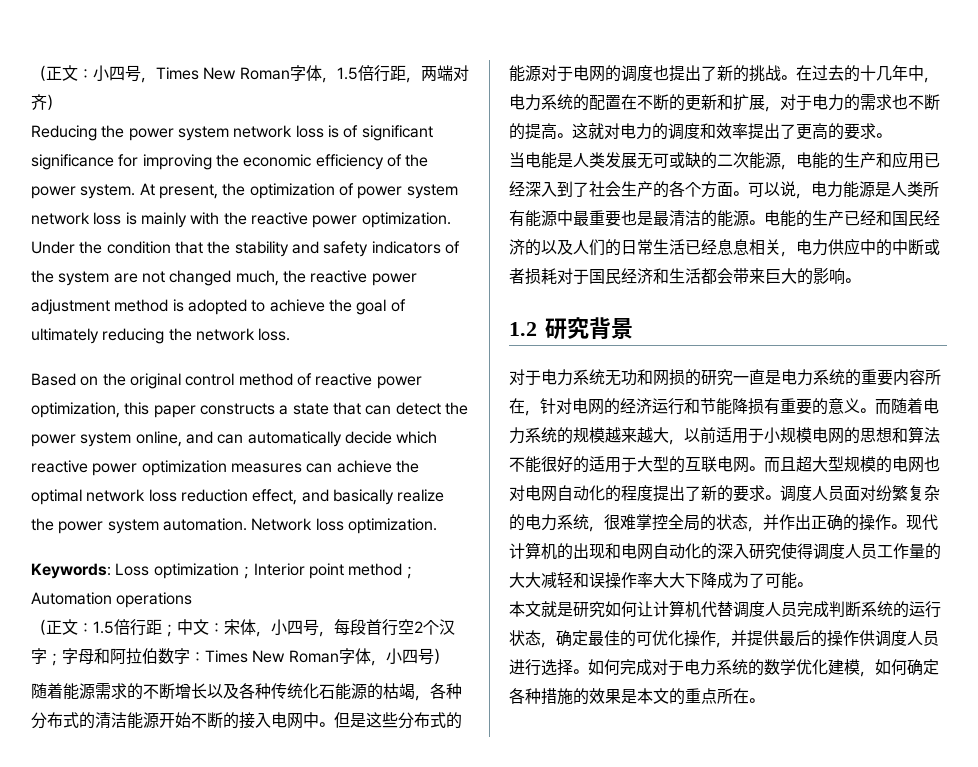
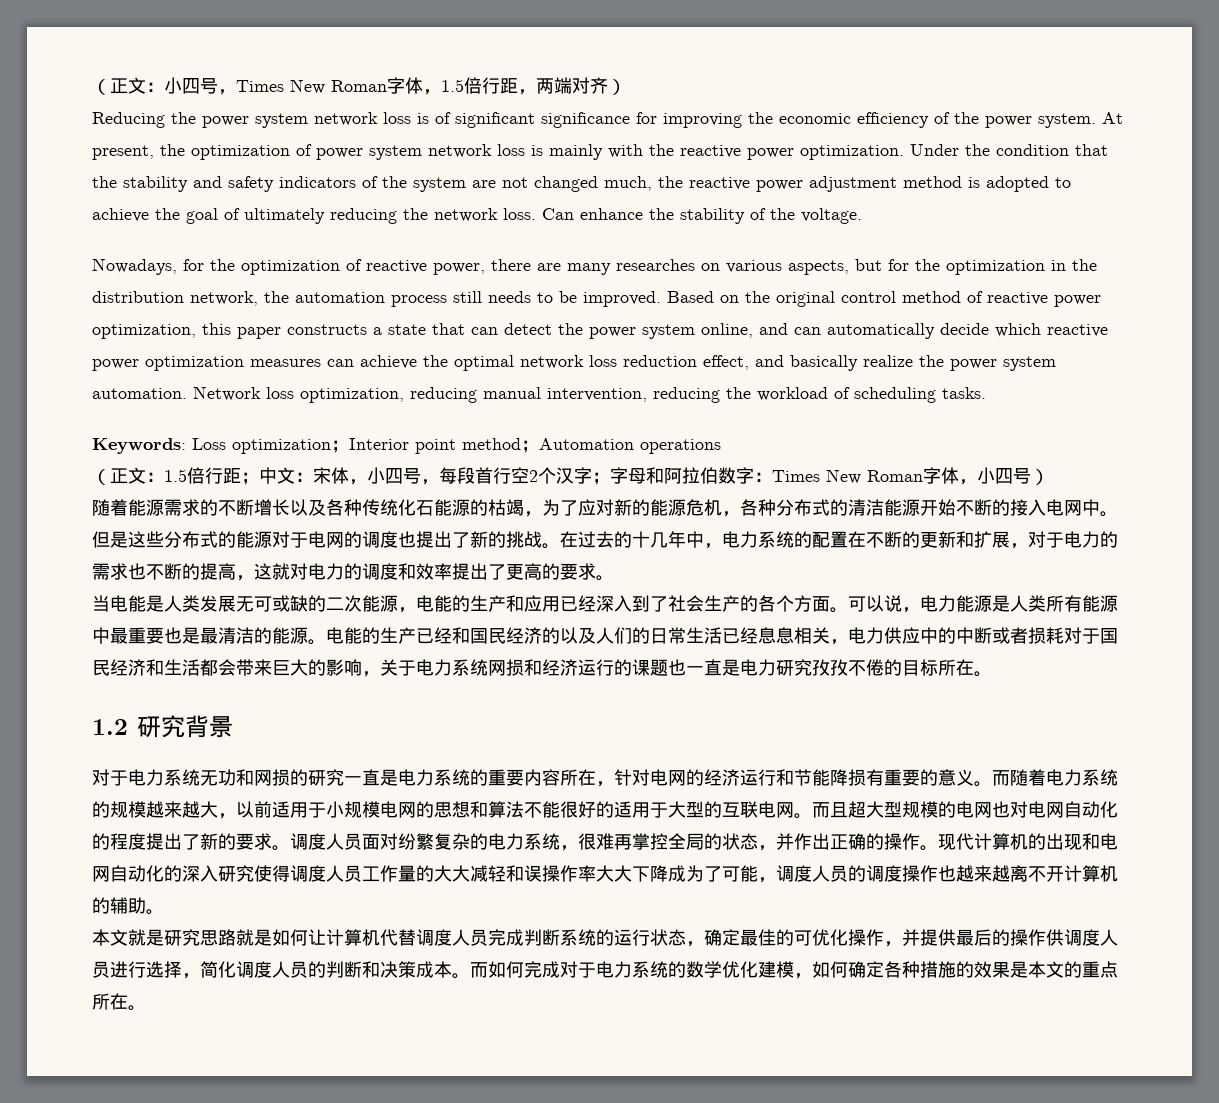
(291, 334) // -> [542,208,862,224] [92,258,1097,275] [92,291,661,307] Can enhance the stability of the voltage. // Nowadays, for the optimization of reactive power, there are many researches on various aspects, but for the optimization in the distribution network, the automation process still needs to be improved.
[347,518,437,534] optimization. -> [300,387,986,403] optimization, reducing manual intervention, reducing the workload of scheduling tasks.
(430, 698) none -> [542,499,740,517] 为了应对新的能源危机，
[557,133,572,138] 。 -> [236,575,254,581] ，
(845, 276) none -> [362,659,974,677] ，关于电力系统网损和经济运行的课题也一直是电力研究孜孜不倦的目标所在
(636, 522) none -> [614,834,632,850] 再
(797, 580) none -> [758,865,1118,883] [92,897,146,914] ，调度人员的调度操作也越来越离不开计算机的辅助
(605, 609) none -> [200,929,272,946] 思路就是
[573,669,588,674] 。 -> [182,961,488,979] ，简化调度人员的判断和决策成本。而

